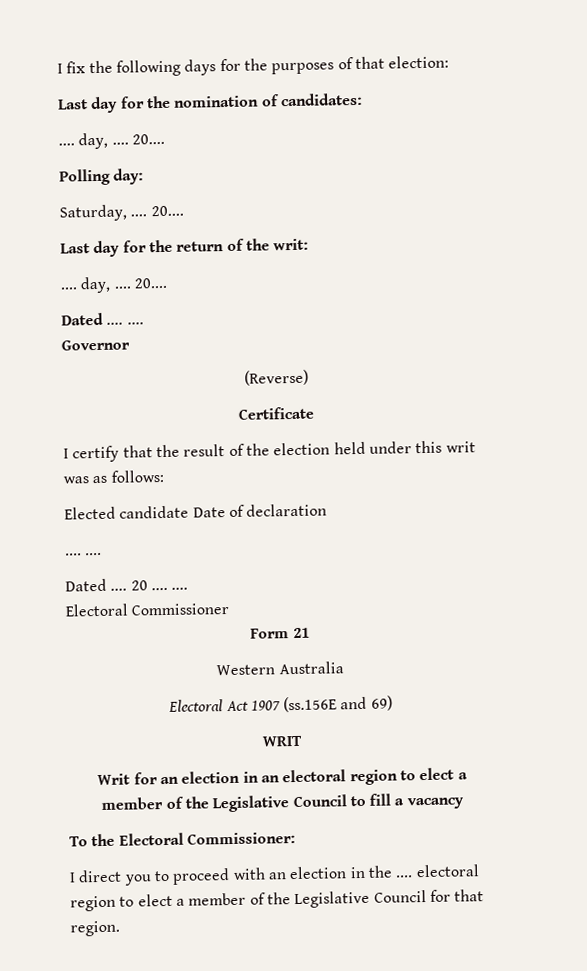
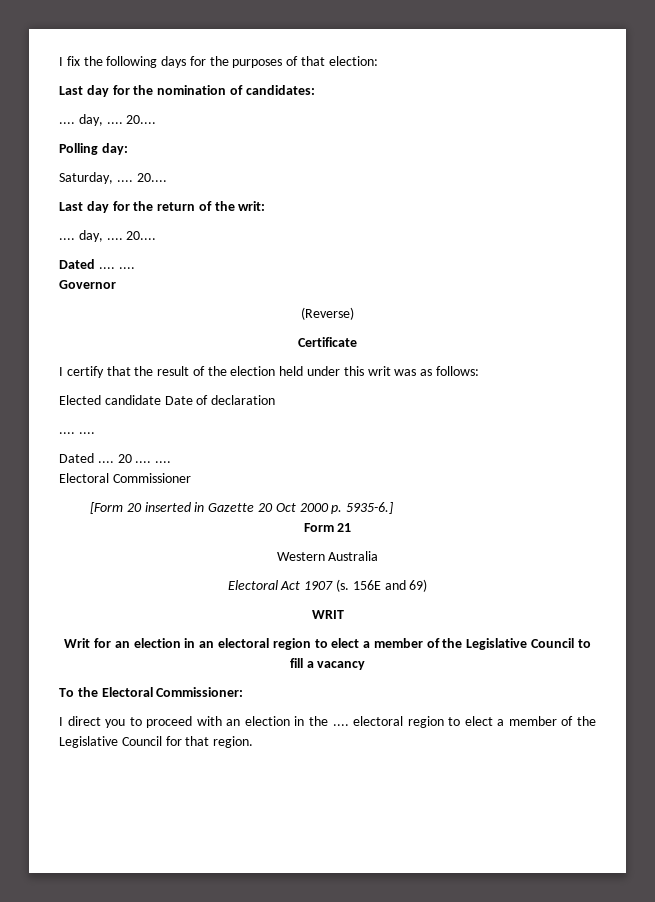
(230, 609) none -> [90,502,394,514] // [Form 20 inserted in Gazette 20 Oct 2000 p. 5935-6.]
[283,696,338,713] (ss.156E -> [336,579,381,592] (s. 156E

